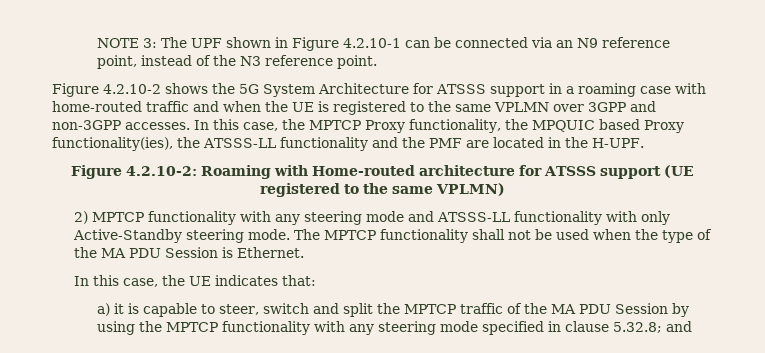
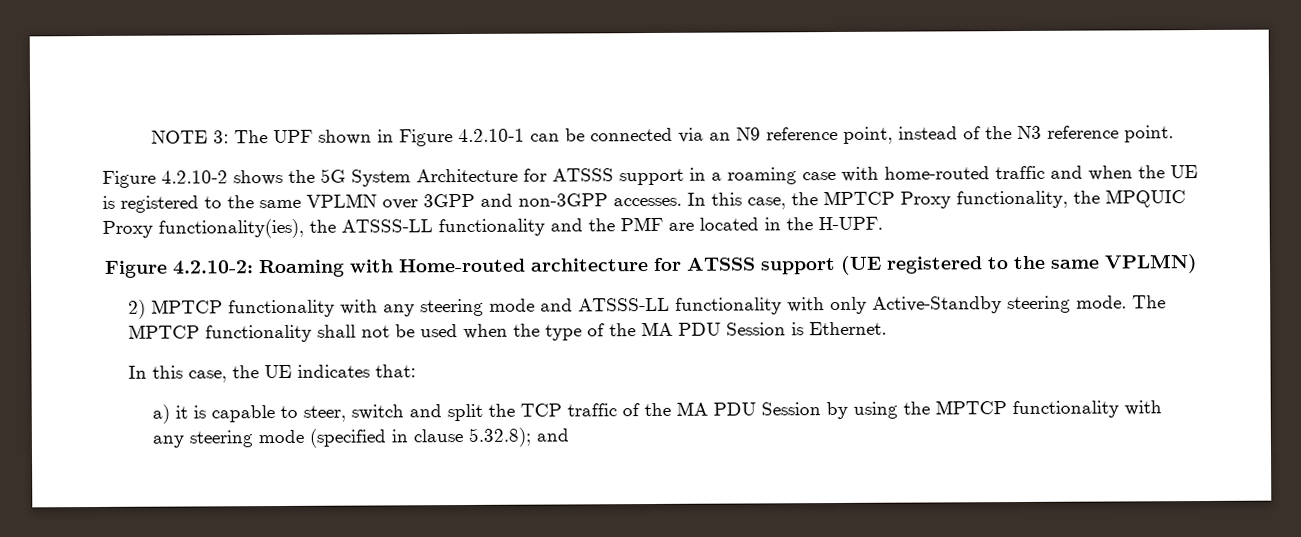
[598,119,640,130] based -> (1186, 198) none
[403,304,456,314] MPTCP -> [520,403,563,417] TCP
[481,321,544,335] specified -> [309,428,387,448] (specified
[612,322,662,333] 5.32.8; -> [468,427,532,447] 5.32.8);

